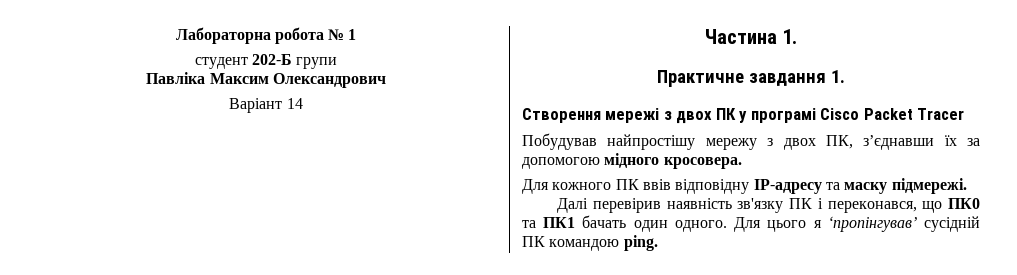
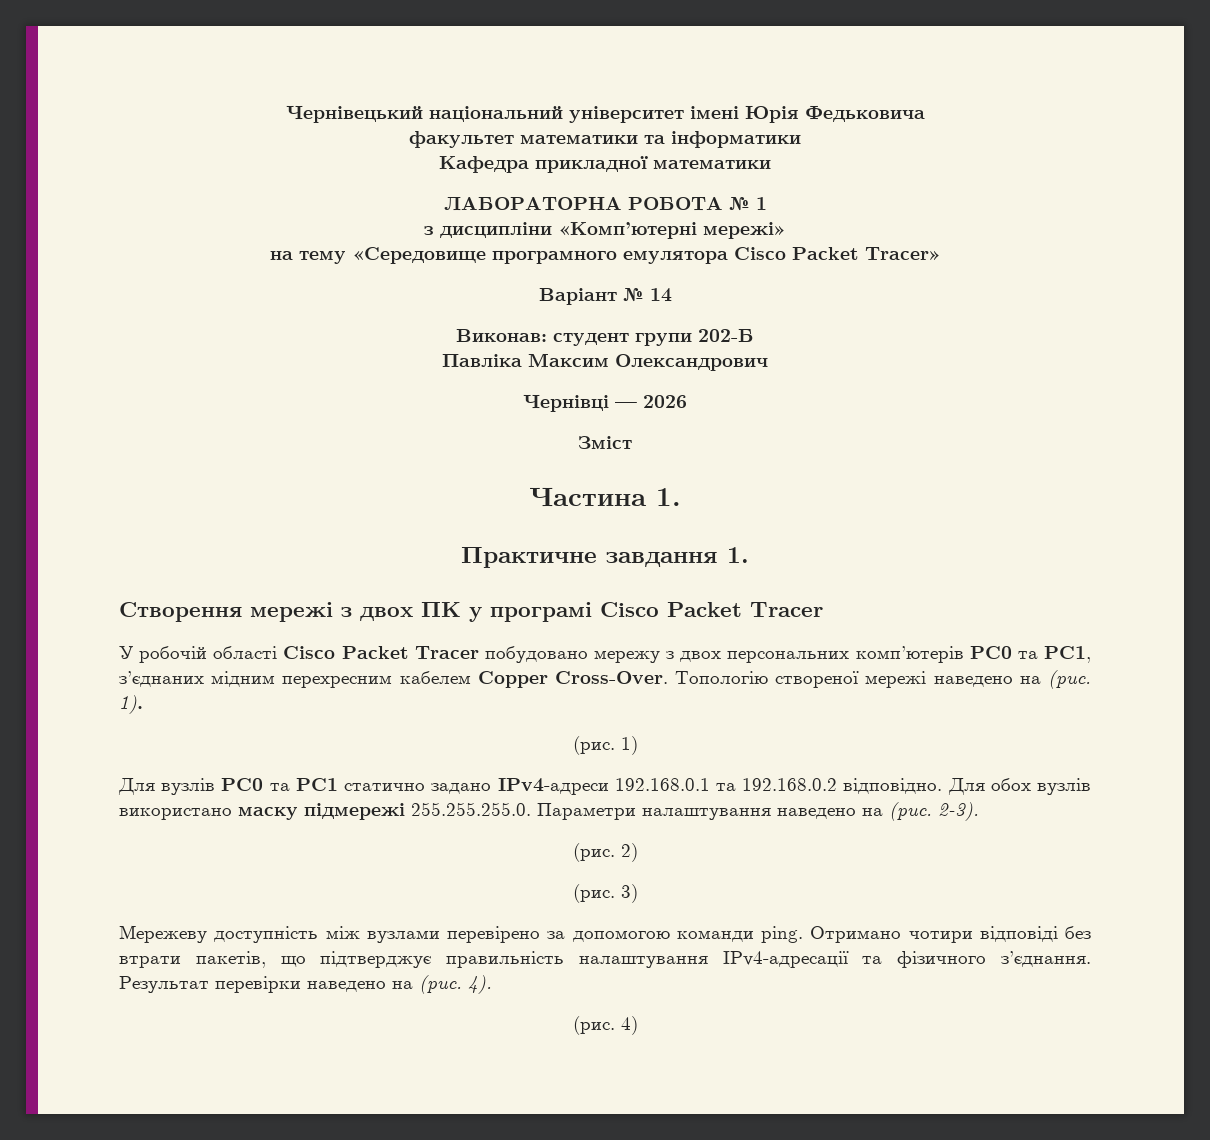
[175,27,357,44] [194,57,248,69] Лабораторна робота № 1 // студент -> [285,105,925,123] [409,131,801,148] [439,156,771,173] [443,196,767,211] [424,222,786,239] [269,247,941,264] [538,288,672,305] [456,329,692,346] Чернівецький національний університет імені Юрія Федьковича // факультет математики та інформатики // Кафедра прикладної математики // ЛАБОРАТОРНА РОБОТА № 1 // з дисципліни «Комп’ютерні мережі» // на тему «Середовище програмного емулятора Cisco Packet Tracer» // Варіант № 14 // Виконав: студент групи
[296,57,338,69] групи -> (754, 335) none
[229,98,303,113] Варіант 14 -> [523,394,687,412] [578,436,632,449] Чернівці — 2026 // Зміст
[522,133,980,150] [522,153,742,169] [522,178,967,194] [557,198,980,213] [522,215,980,232] [522,235,658,251] Побудував найпростішу мережу з двох ПК, з’єднавши їх за допомогою мідного кросовера. // Для кожного ПК ввів відповідну IP-адресу та маску підмережі. // Далі перевірив наявність зв'язку ПК і переконався, що ПК0 та ПК1 бачать один одного. Для цього я ‘пропінгував’ сусідній ПК командою ping. -> [119,646,1091,663] [119,670,1091,689] [119,695,143,714] [572,736,638,755] [118,778,1091,795] [119,802,979,821] [572,843,638,862] [572,884,638,903] [119,925,1091,943] [119,951,1092,968] [119,975,492,994] [572,1016,638,1035] У робочій області Cisco Packet Tracer побудовано мережу з двох персональних комп’ютерів PC0 та PC1, з’єднаних мідним перехресним кабелем Copper Cross-Over. Топологію створеної мережі наведено на (рис. 1). // (рис. 1) // Для вузлів PC0 та PC1 статично задано IPv4-адреси 192.168.0.1 та 192.168.0.2 відповідно. Для обох вузлів використано маску підмережі 255.255.255.0. Параметри налаштування наведено на (рис. 2-3). // (рис. 2) // (рис. 3) // Мережеву доступність між вузлами перевірено за допомогою команди ping. Отримано чотири відповіді без втрати пакетів, що підтверджує правильність налаштування IPv4-адресації та фізичного з’єднання. Результат перевірки наведено на (рис. 4). // (рис. 4)

